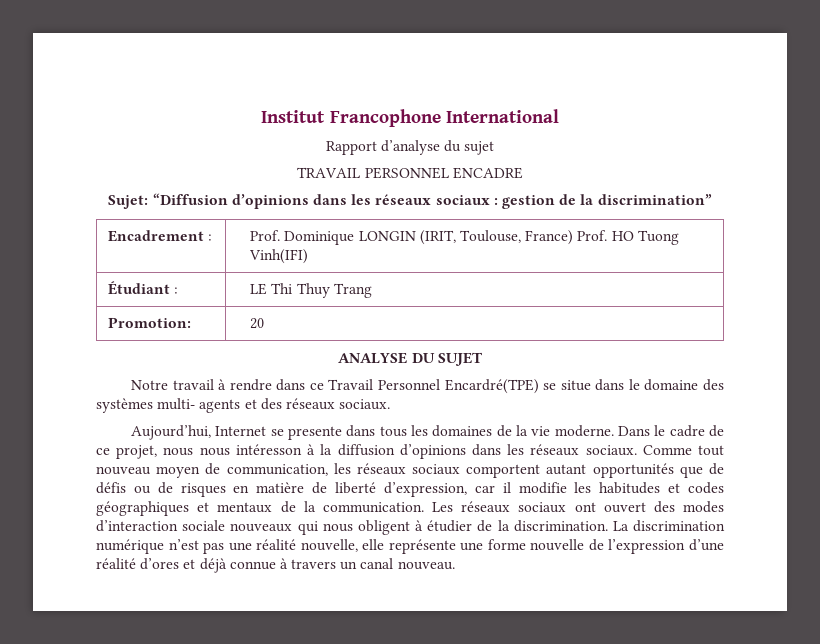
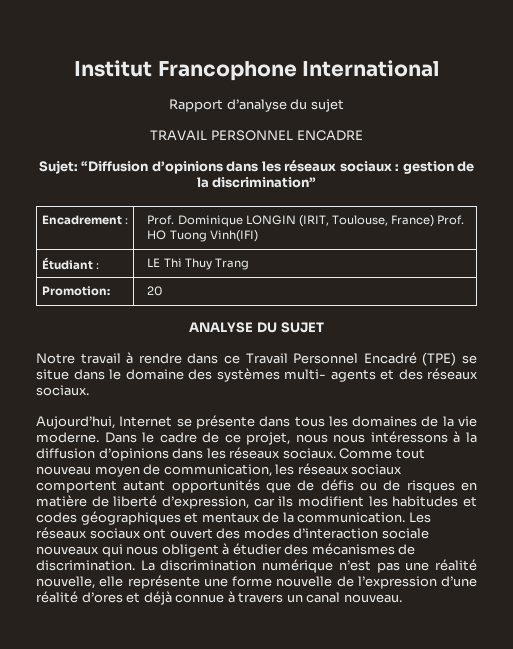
[444,379,539,394] Encardré(TPE) -> [363,352,457,366] Encadré (TPE)
[287,426,342,440] presente -> [195,415,255,429] présente
[235,444,302,455] intéresson -> [370,431,448,443] intéressons
[502,482,567,494] il modifie -> [278,496,364,507] ils modifient
[477,520,510,532] de la -> [284,543,416,555] des mécanismes de

